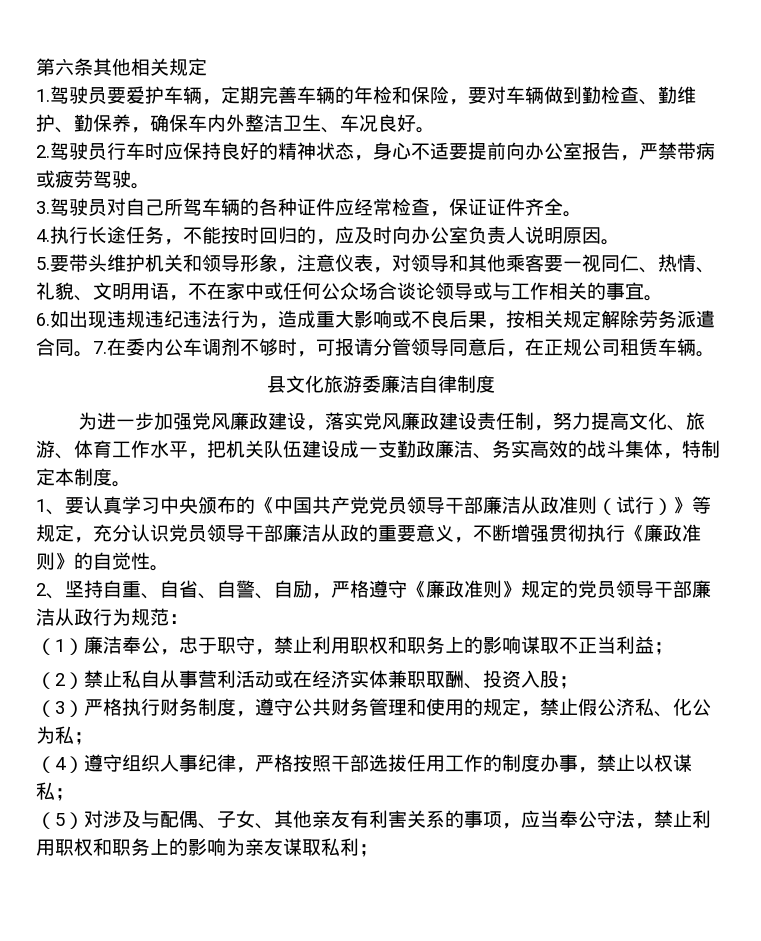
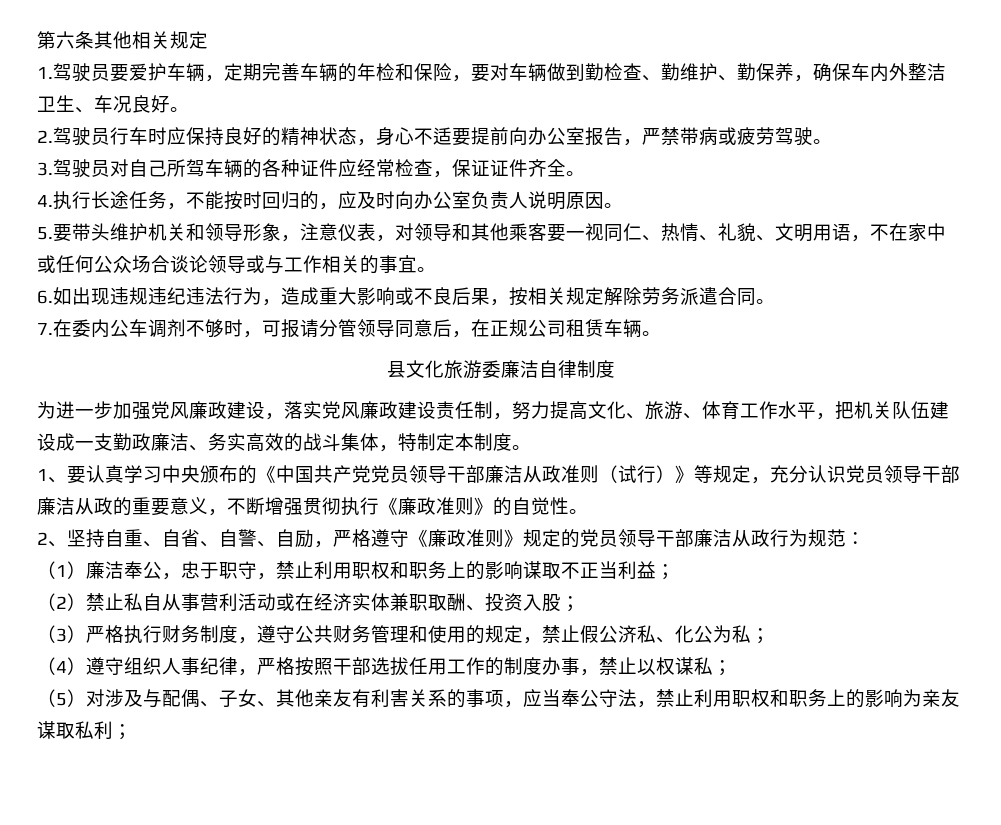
(93, 354) none -> (775, 301) //

